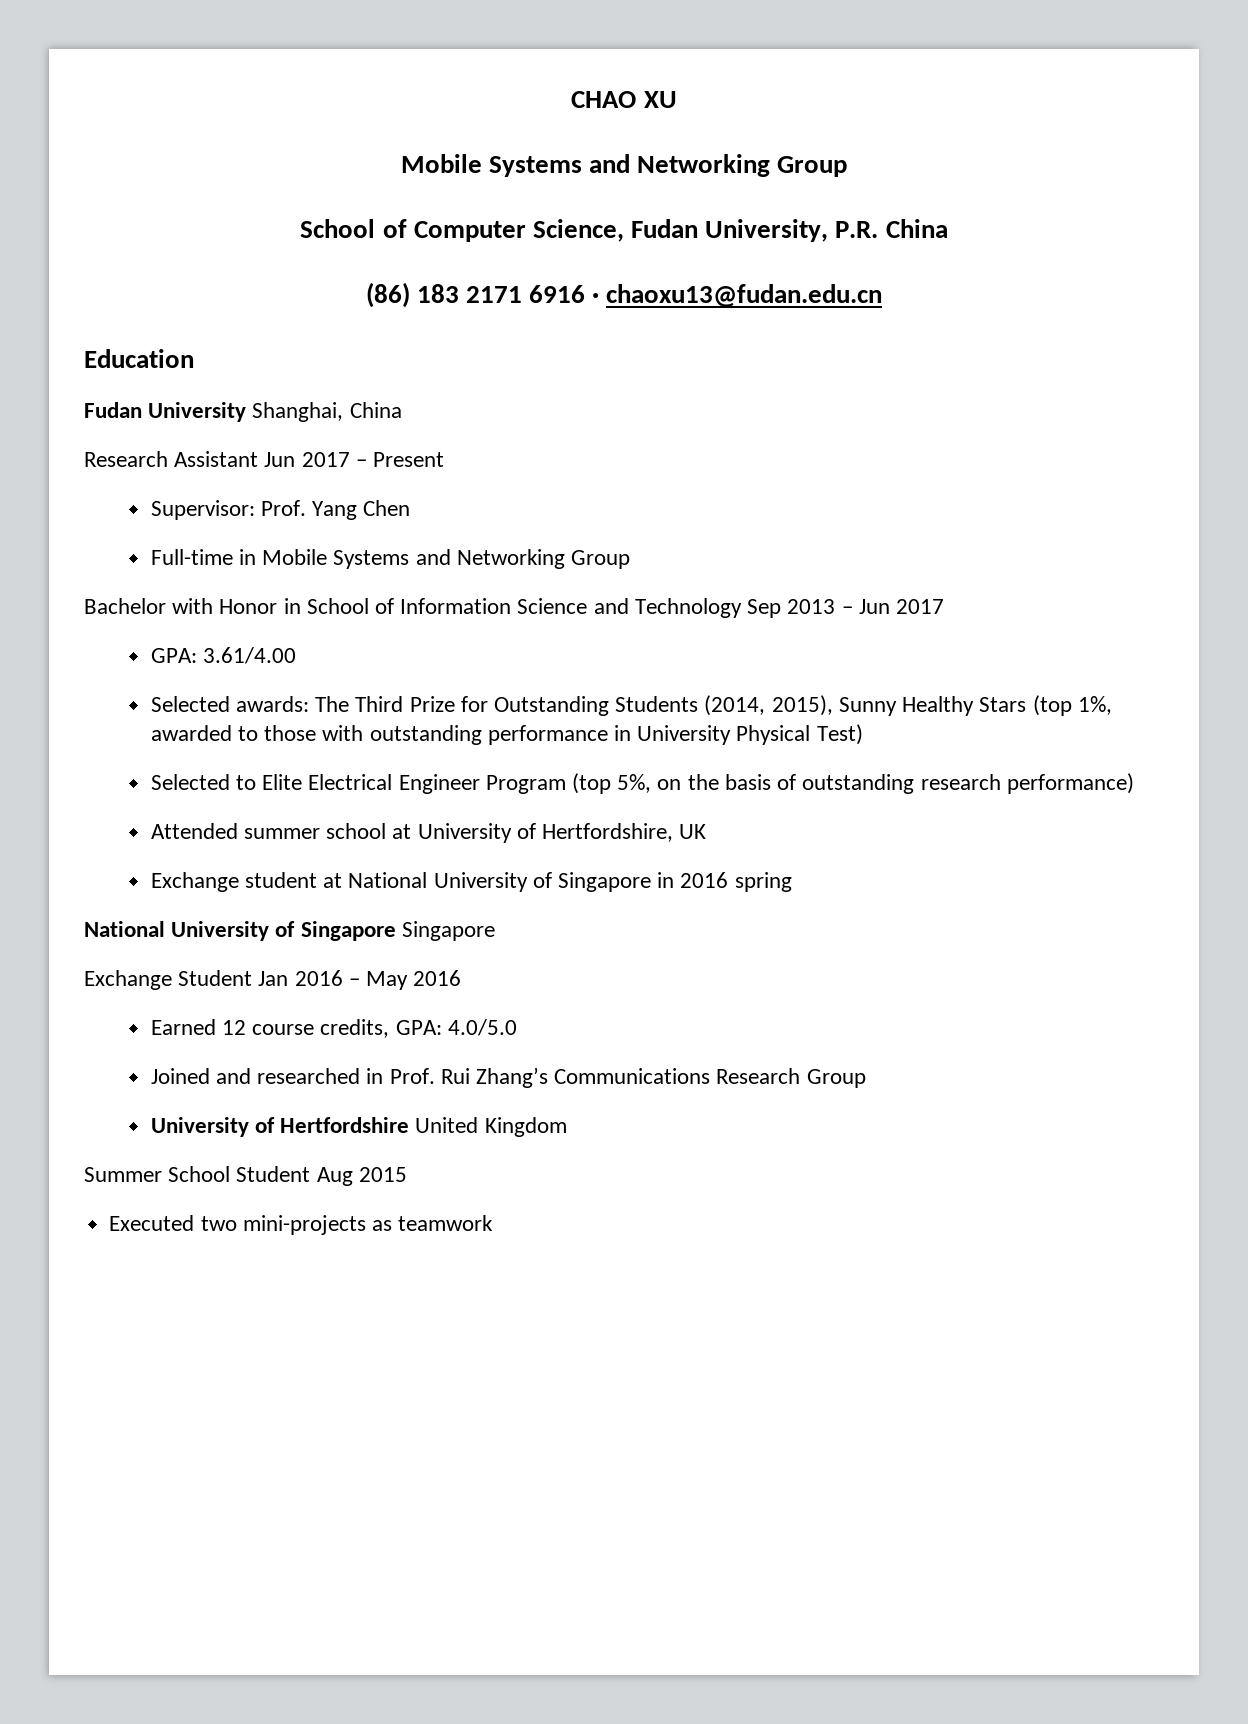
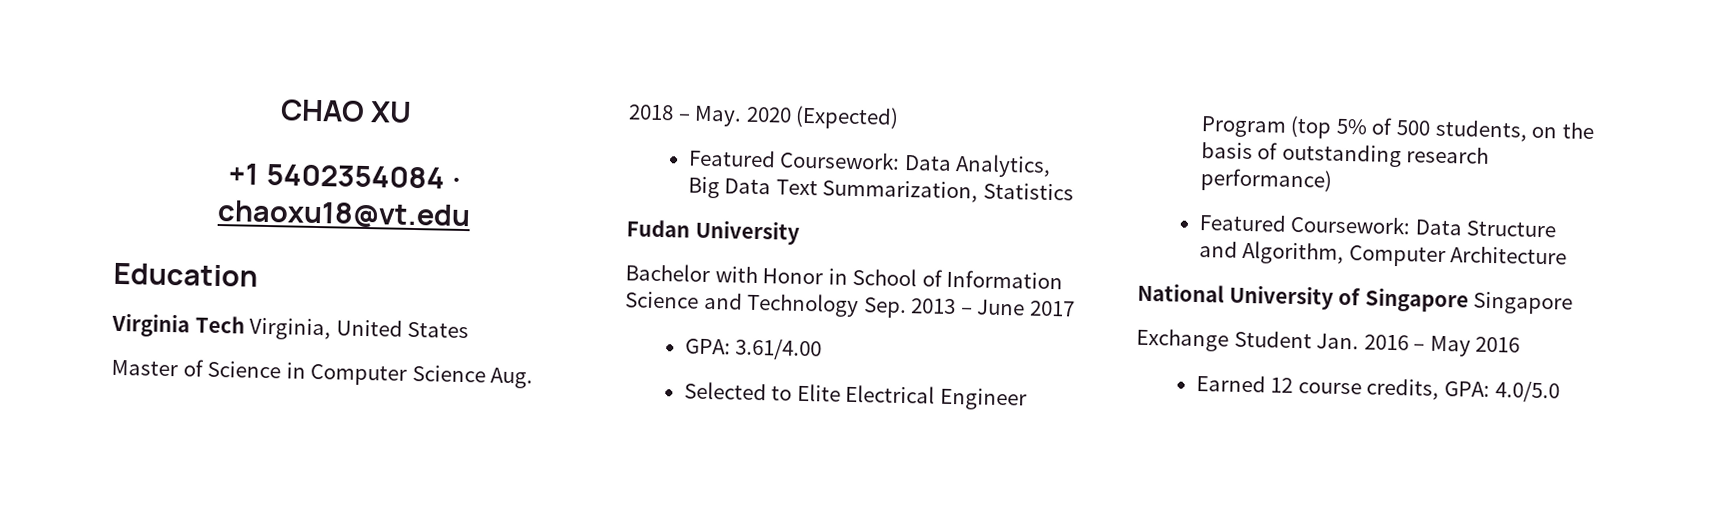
[400,154,848,177] [300,219,948,242] [365,282,883,308] [84,349,194,368] [84,402,402,422] [84,451,445,467] [150,500,411,520] [150,549,631,569] Mobile Systems and Networking Group // School of Computer Science, Fudan University, P.R. China // (86) 183 2171 6916 · chaoxu13@fudan.edu.cn // Education // Fudan University Shanghai, China // Research Assistant Jun 2017 – Present // Supervisor: Prof. Yang Chen // Full-time in Mobile Systems and Networking Group -> [228,163,461,189] [217,199,471,230] [113,262,258,287] [111,312,470,341] [111,359,534,389] [628,104,900,130] [687,149,1052,178] [687,176,1075,203] [626,219,800,245] +1 5402354084 · chaoxu18@vt.edu // Education // Virginia Tech Virginia, United States // Master of Science in Computer Science Aug. 2018 – May. 2020 (Expected) // Featured Coursework: Data Analytics, Big Data Text Summarization, Statistics // Fudan University
[747,599,782,618] Sep -> [862,297,907,319] Sep.
[858,599,890,614] Jun -> [976,299,1026,316] June
[150,695,1112,716] [150,724,863,745] // Selected awards: The Third Prize for Outstanding Students (2014, 2015), Sunny Healthy Stars (top 1%, awarded to those with outstanding performance in University Physical Test) -> (823, 349) none
[617,774,652,793] 5%, -> [1335,117,1528,142] 5% of 500 students,
[150,823,707,843] [150,872,792,892] Attended summer school at University of Hertfordshire, UK // Exchange student at National University of Singapore in 2016 spring -> [1198,214,1557,238] [1198,240,1568,268] Featured Coursework: Data Structure and Algorithm, Computer Architecture
[258,971,289,986] Jan -> [1316,333,1360,350] Jan.
[150,1067,866,1088] [150,1117,567,1137] [84,1166,407,1186] [109,1215,494,1235] // Joined and researched in Prof. Rui Zhang’s Communications Research Group // University of Hertfordshire United Kingdom // Summer School Student Aug 2015 // Executed two mini-projects as teamwork -> (1560, 392) none

